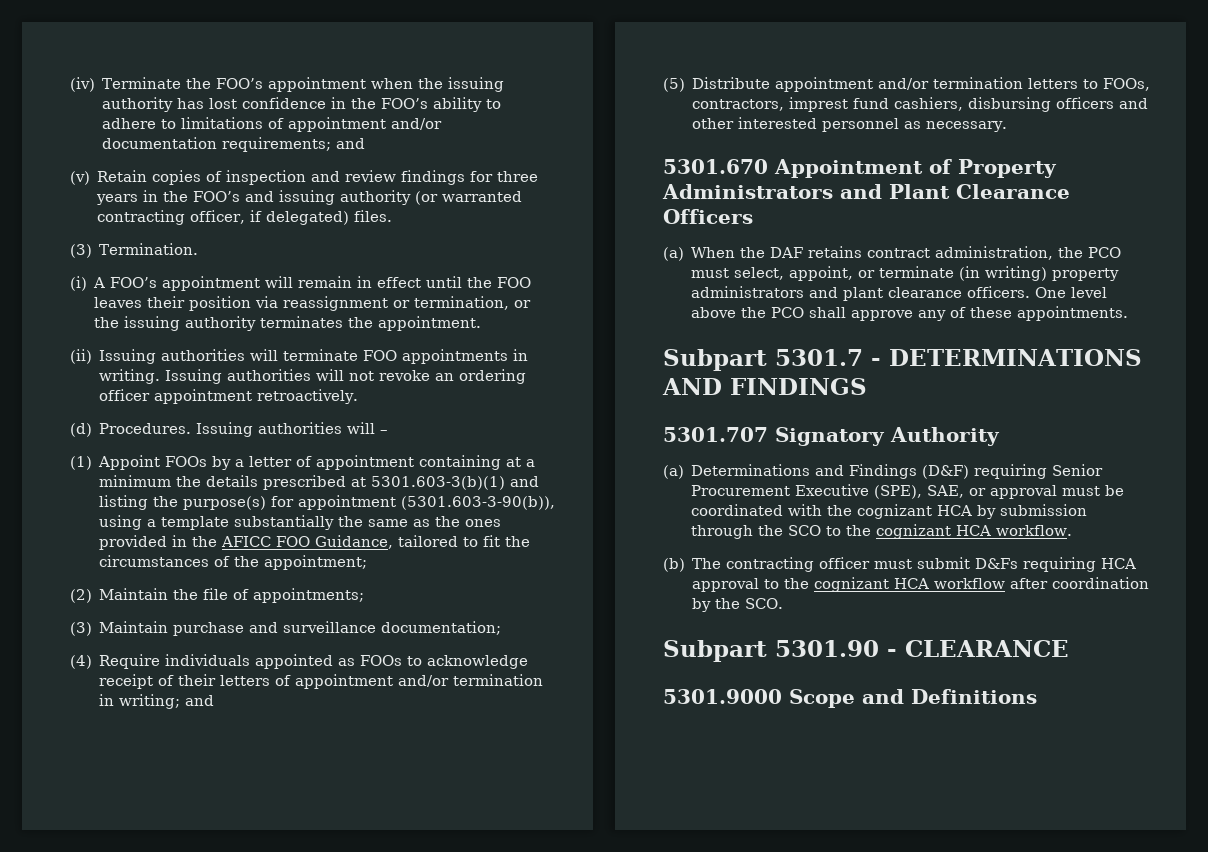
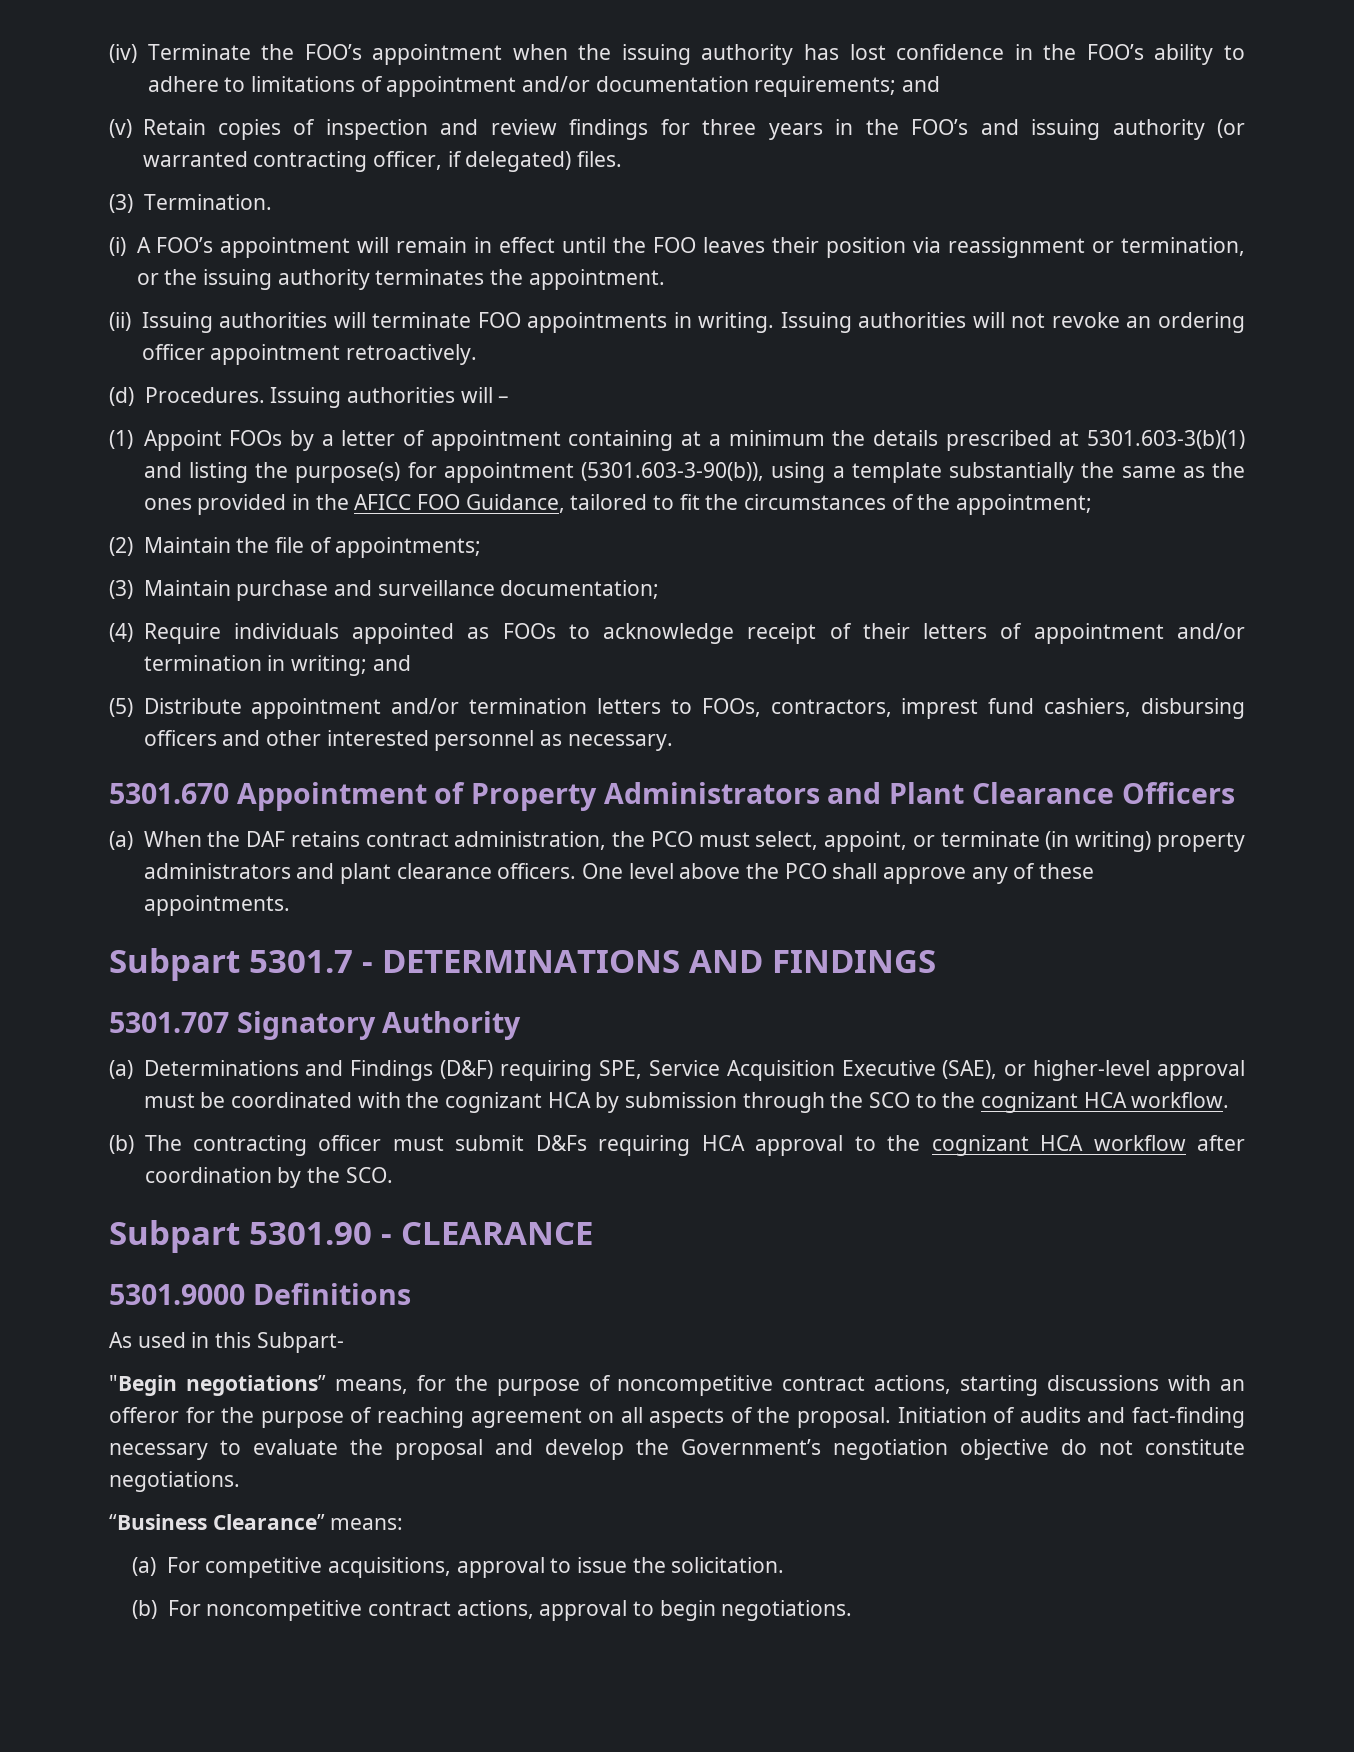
[1052,464,1104,476] [691,484,987,499] Senior Procurement Executive (SPE), SAE, or -> [598,1060,1151,1081] SPE, Service Acquisition Executive (SAE), or higher-level
[789,689,1037,708] Scope and Definitions -> [252,1283,411,1305] [109,1332,344,1353] [109,1375,1245,1396] [109,1407,1246,1428] [109,1439,1245,1460] [109,1471,240,1492] [109,1514,404,1530] [132,1557,785,1578] [132,1600,853,1621] Definitions // As used in this Subpart- // "Begin negotiations” means, for the purpose of noncompetitive contract actions, starting discussions with an offeror for the purpose of reaching agreement on all aspects of the proposal. Initiation of audits and fact-finding necessary to evaluate the proposal and develop the Government’s negotiation objective do not constitute negotiations. // “Business Clearance” means: // (a) For competitive acquisitions, approval to issue the solicitation. // (b) For noncompetitive contract actions, approval to begin negotiations.

